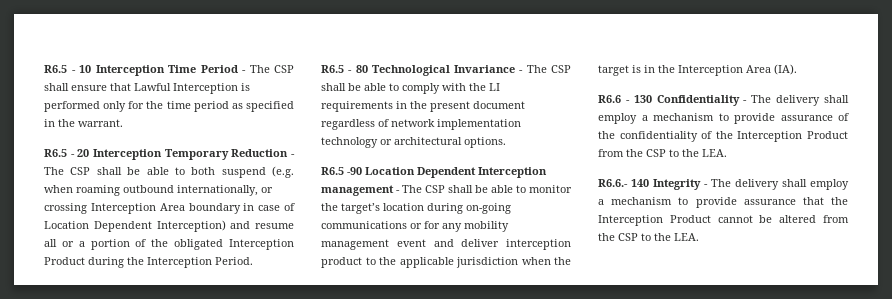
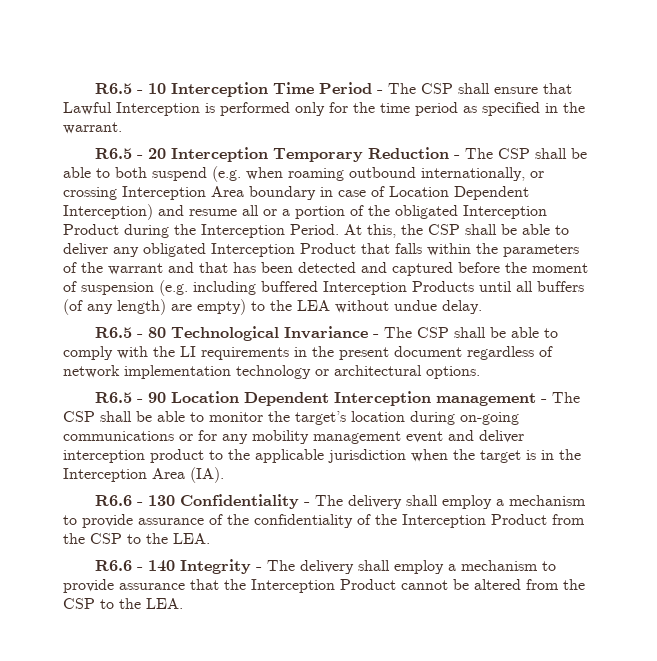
(253, 261) none -> [344,224,569,238] [63,243,579,257] [63,262,588,276] [63,280,584,296] [63,299,482,315] At this, the CSP shall be able to deliver any obligated Interception Product that falls within the parameters of the warrant and that has been detected and captured before the moment of suspension (e.g. including buffered Interception Products until all buffers (of any length) are empty) to the LEA without undue delay.
[347,167,362,175] -90 -> [136,392,166,403] - 90
[598,179,628,187] R6.6.- -> [94,560,143,571] R6.6 -

